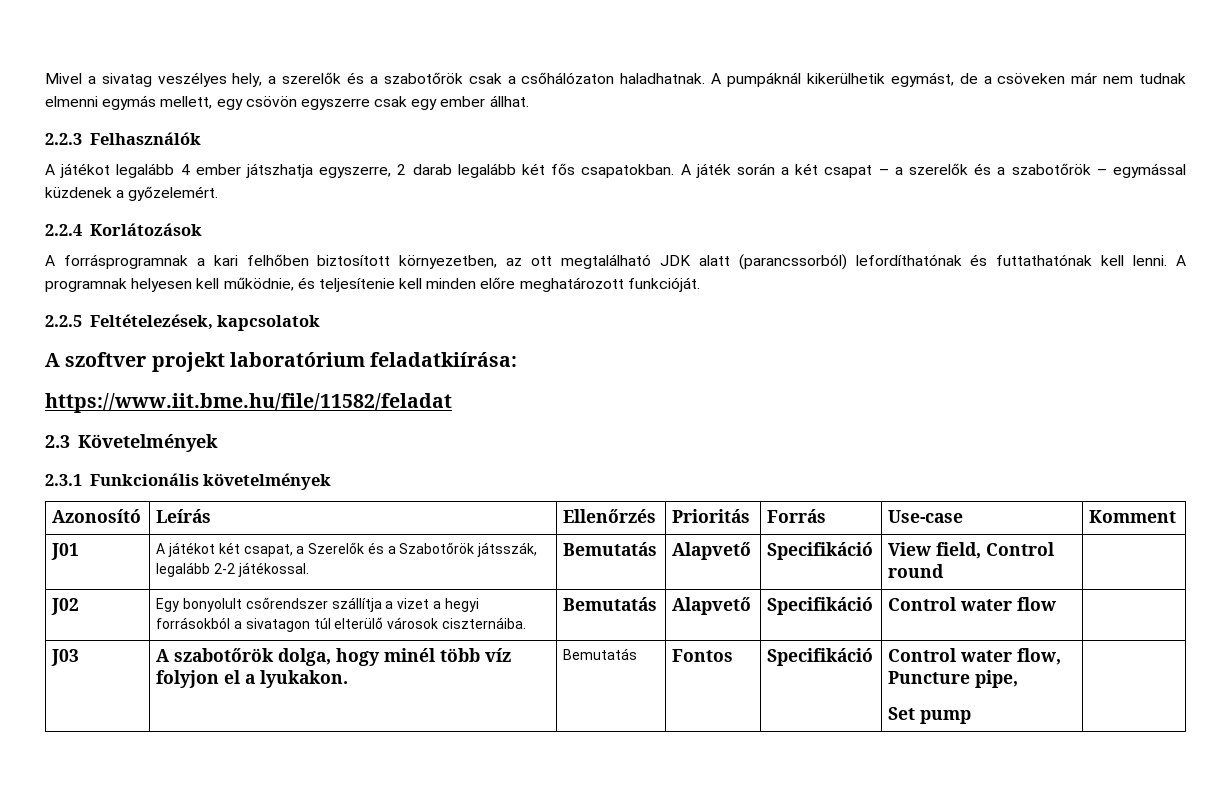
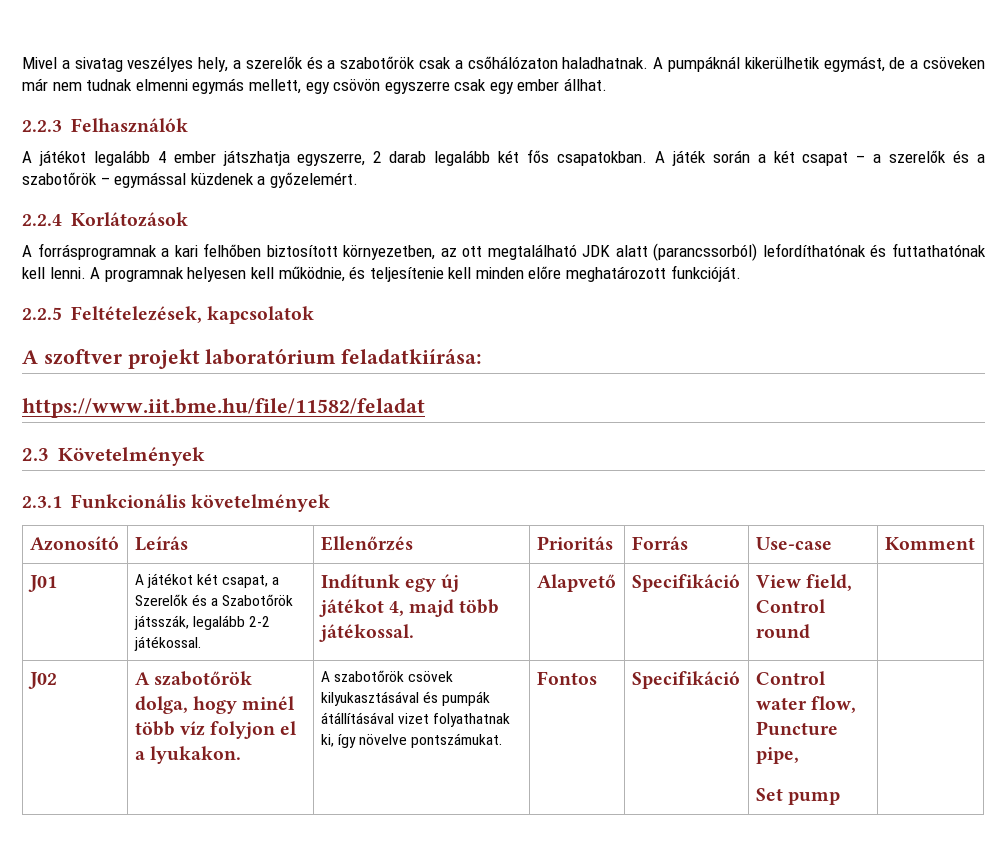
[563,542,658,556] Bemutatás -> [320,574,460,592] [318,599,500,617] [318,624,414,642] Indítunk egy új játékot 4, majd több játékossal.
[156,597,479,612] [156,617,526,632] [563,597,658,611] [672,597,752,615] [767,597,874,615] [888,597,1057,611] [51,649,80,666] | Egy bonyolult csőrendszer szállítja a vizet a hegyi forrásokból a sivatagon túl elterülő városok ciszternáiba. | Bemutatás | Alapvető | Specifikáció | Control water flow | // J03 -> (57, 680) none
[563,648,638,660] Bemutatás -> [320,670,453,682] [320,691,490,706] [320,712,510,727] [320,733,503,748] A szabotőrök csövek kilyukasztásával és pumpák átállításával vizet folyathatnak ki, így növelve pontszámukat.

